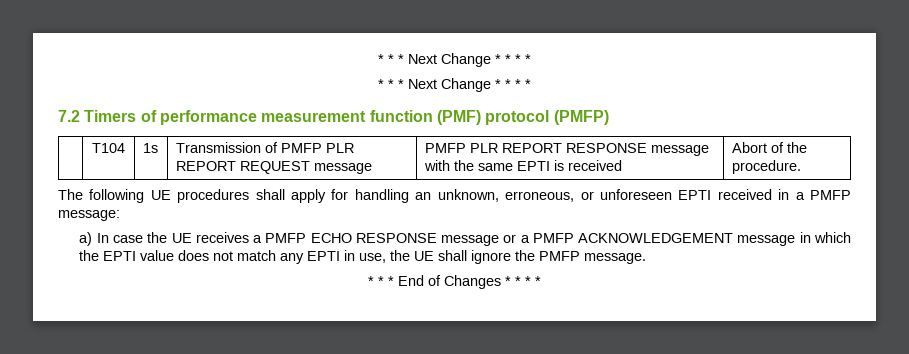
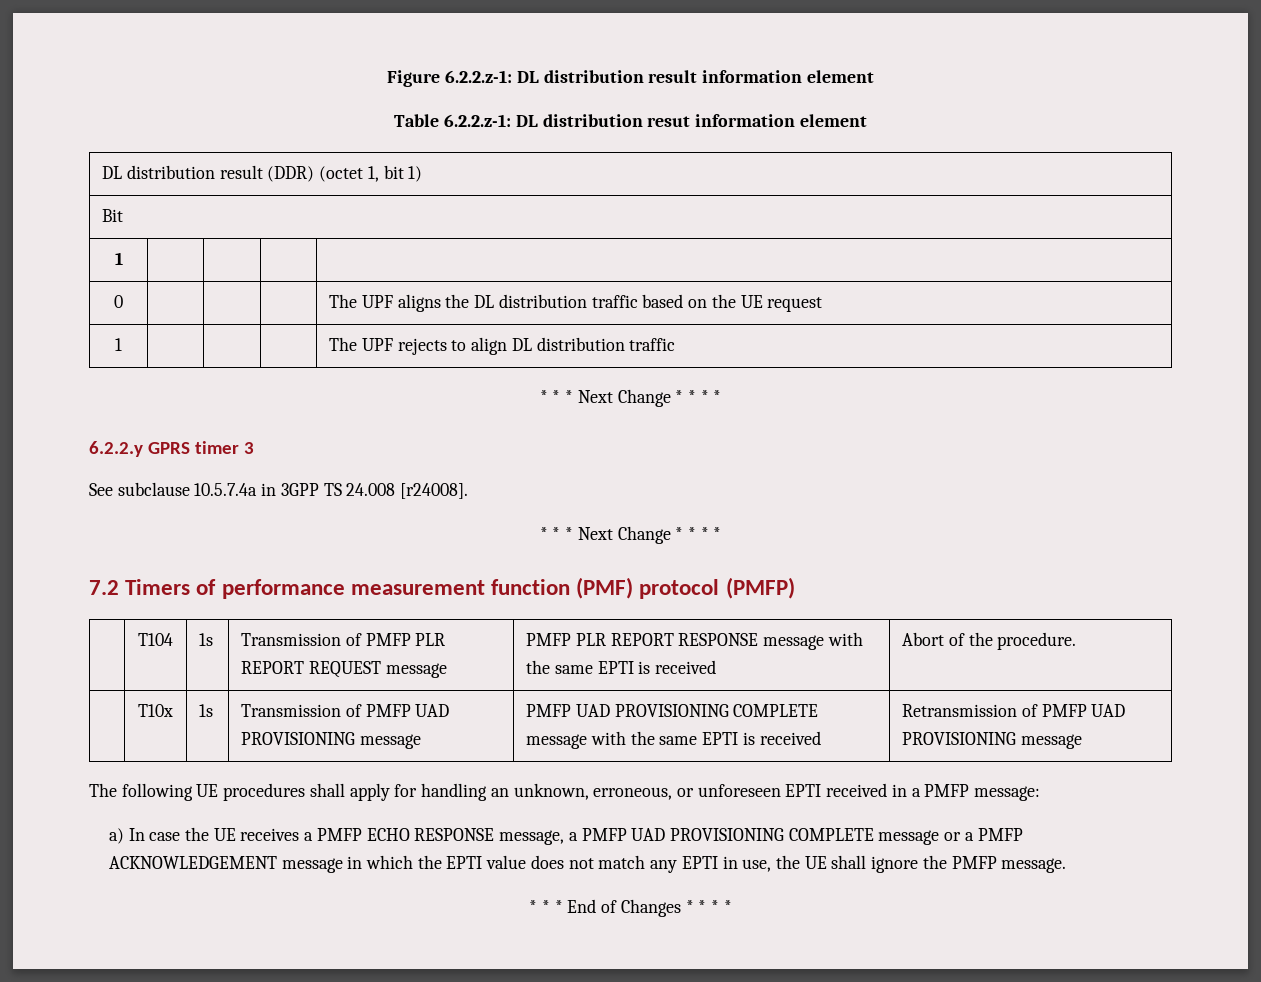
[378,53,531,67] * * * Next Change * * * * -> [387,70,874,87] [394,114,867,127] [102,165,423,182] [102,209,124,222] [114,252,123,265] [114,295,123,308] [329,294,823,312] [115,338,122,351] [329,337,676,355] [539,389,722,407] [89,441,254,457] [89,482,469,499] Figure 6.2.2.z-1: DL distribution result information element // Table 6.2.2.z-1: DL distribution resut information element // DL distribution result (DDR) (octet 1, bit 1) // Bit // 1 | | | | // 0 | | | | The UPF aligns the DL distribution traffic based on the UE request // 1 | | | | The UPF rejects to align DL distribution traffic // * * * Next Change * * * * // 6.2.2.y GPRS timer 3 // See subclause 10.5.7.4a in 3GPP TS 24.008 [r24008].
(801, 167) none -> [138,704,173,717] [199,704,214,717] [241,704,450,717] [241,732,422,749] [526,704,819,717] [526,731,821,749] [902,704,1126,717] [902,732,1083,749] // | T10x | 1s | Transmission of PMFP UAD PROVISIONING message | PMFP UAD PROVISIONING COMPLETE message with the same EPTI is received | Retransmission of PMFP UAD PROVISIONING message
(437, 238) none -> [499,828,874,845] message, a PMFP UAD PROVISIONING COMPLETE

